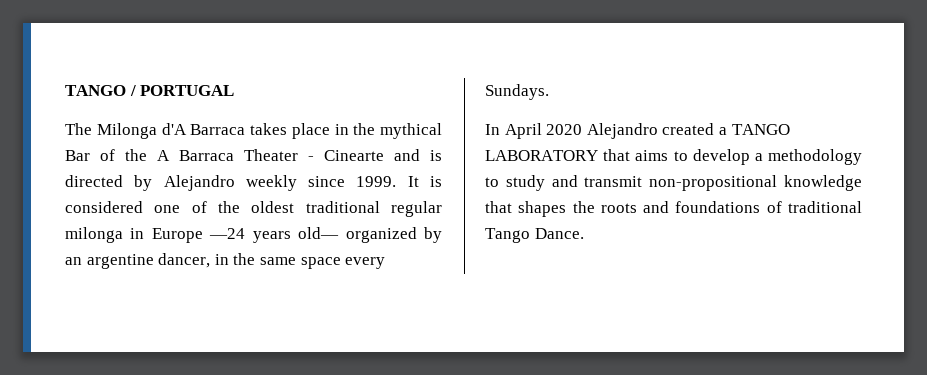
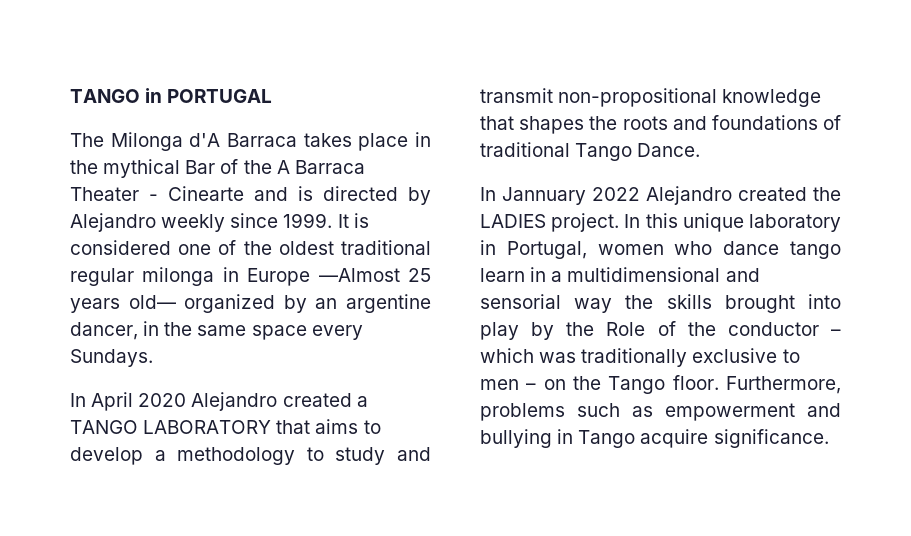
[65,85,136,96] TANGO / -> [70,88,163,103] TANGO in
[209,228,246,239] —24 -> [318,268,431,282] —Almost 25
(584, 233) none -> [480,186,841,205] [480,213,841,232] [480,240,841,259] [480,267,760,282] [480,294,841,313] [480,321,841,340] [480,348,800,367] [480,375,841,394] [480,403,841,421] [480,429,829,448] // In Jannuary 2022 Alejandro created the LADIES project. In this unique laboratory in Portugal, women who dance tango learn in a multidimensional and sensorial way the skills brought into play by the Role of the conductor – which was traditionally exclusive to men – on the Tango floor. Furthermore, problems such as empowerment and bullying in Tango acquire significance.

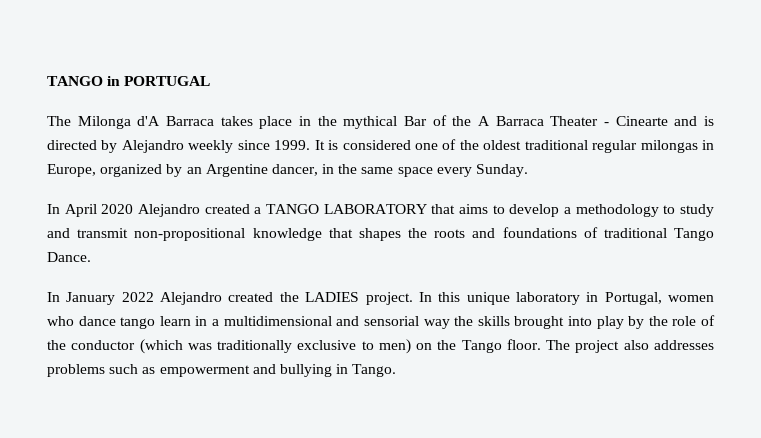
[142,267,431,286] [70,295,176,313] milonga in Europe —Almost 25 years old— -> [640,140,714,153] [47,164,96,177] milongas in Europe,
[346,294,431,313] argentine -> [205,164,268,177] Argentine
[70,349,153,367] Sundays. -> [476,164,529,177] Sunday.
[502,187,586,205] Jannuary -> [66,292,116,305] January
[606,322,646,336] Role -> [672,316,697,326] role
[831,329,841,336] [480,348,534,363] – which -> [139,339,183,354] (which
[480,379,537,390] men – -> [378,339,411,354] men)
[726,376,841,394] Furthermore, -> [546,340,714,353] The project also addresses
[578,429,829,448] Tango acquire significance. -> [352,364,397,377] Tango.

